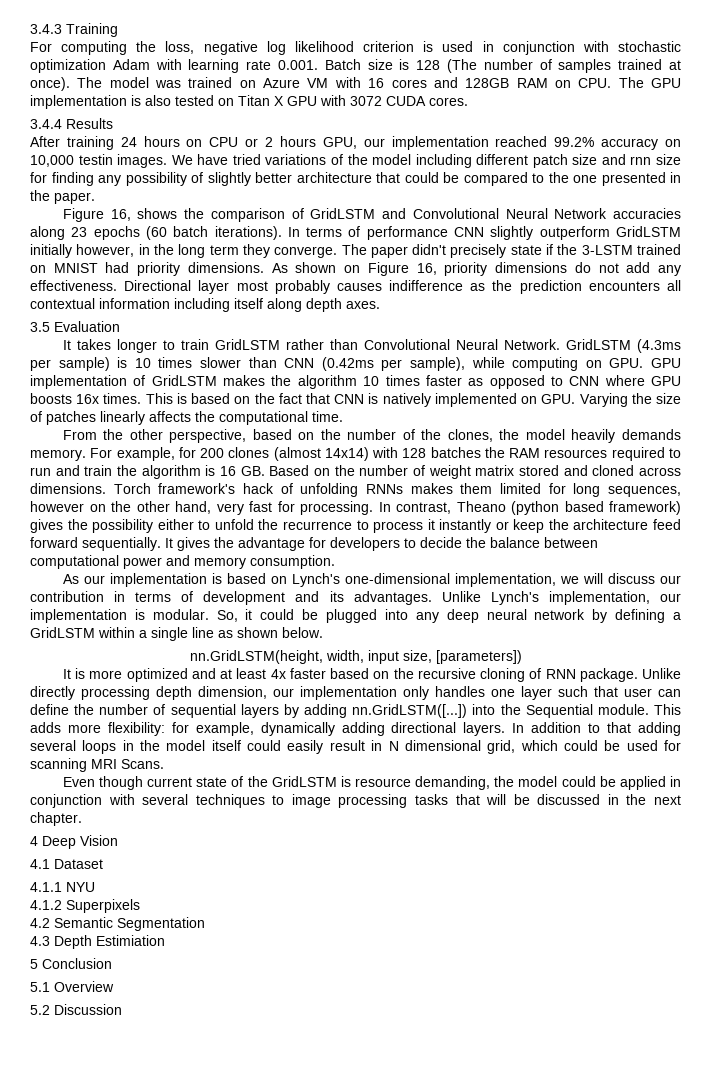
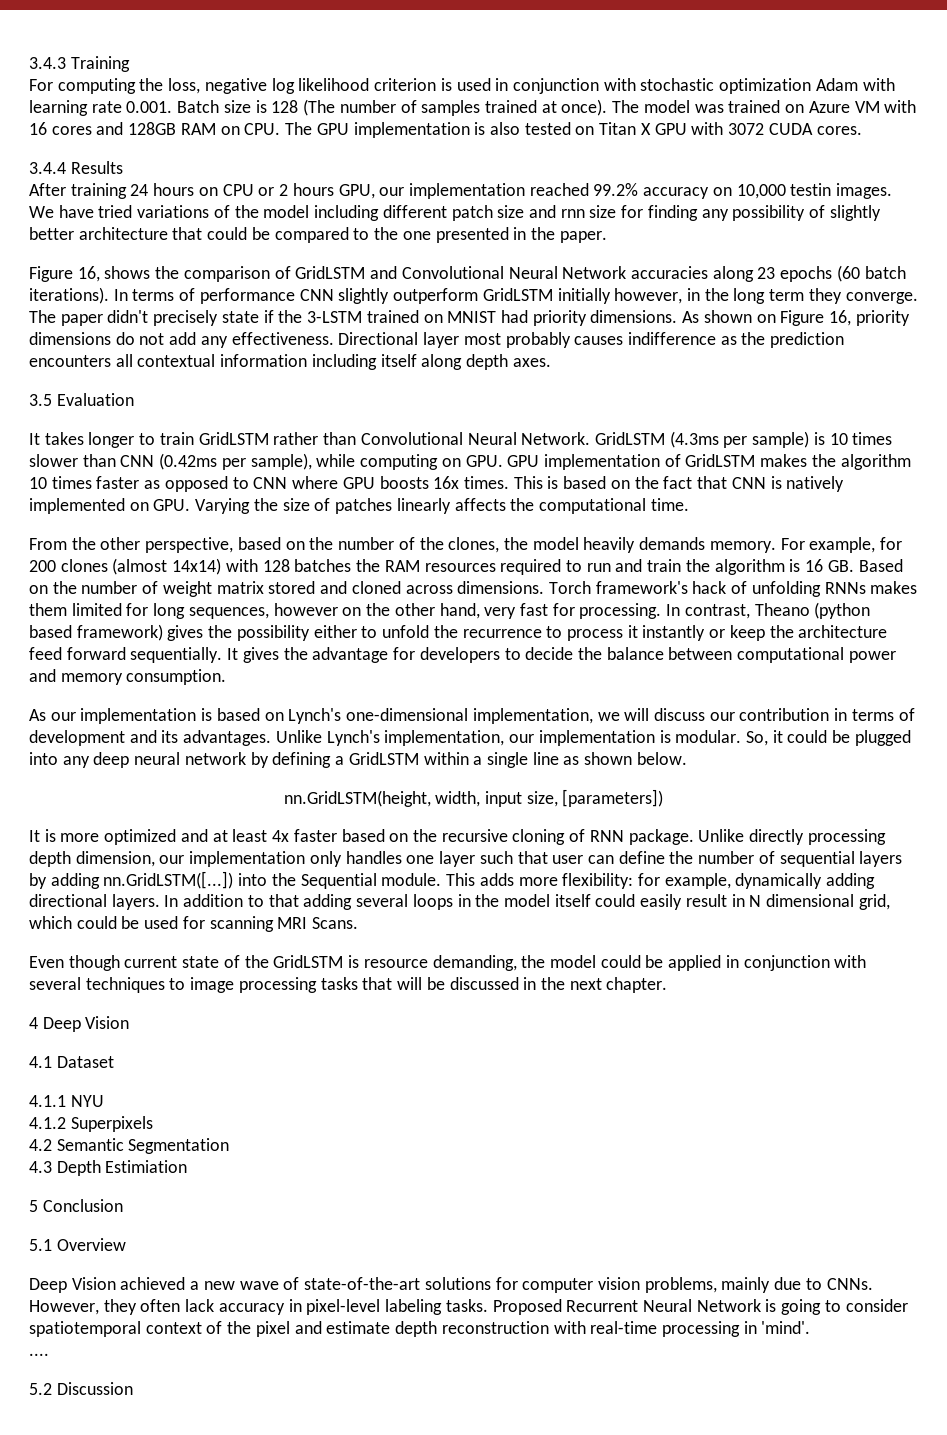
(114, 986) none -> [29,1277,873,1293] [29,1299,908,1315] [29,1321,811,1337] [29,1353,49,1356] // Deep Vision achieved a new wave of state-of-the-art solutions for computer vision problems, mainly due to CNNs. However, they often lack accuracy in pixel-level labeling tasks. Proposed Recurrent Neural Network is going to consider spatiotemporal context of the pixel and estimate depth reconstruction with real-time processing in 'mind'. // ....

